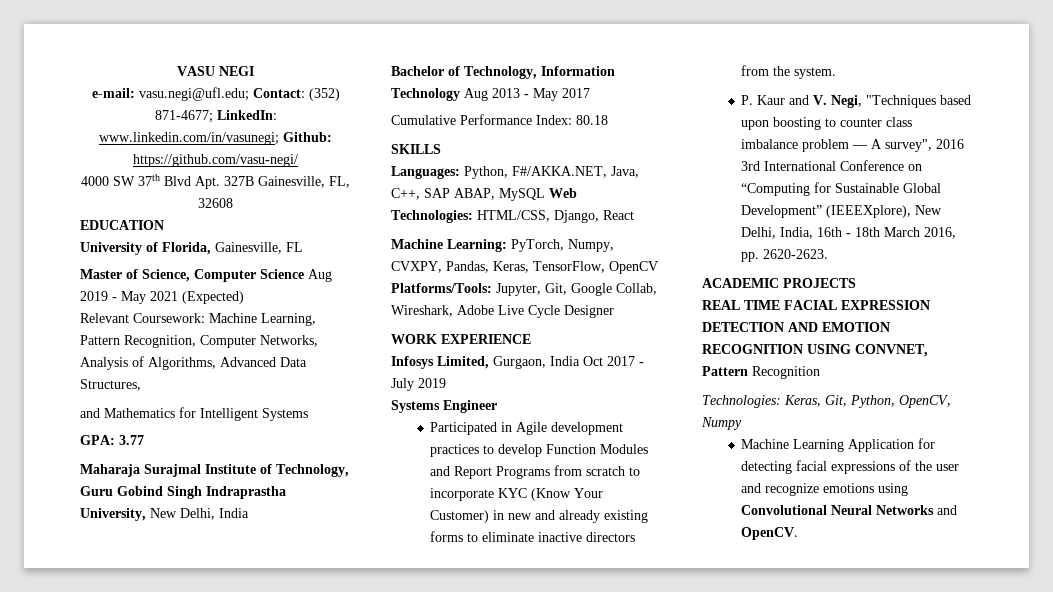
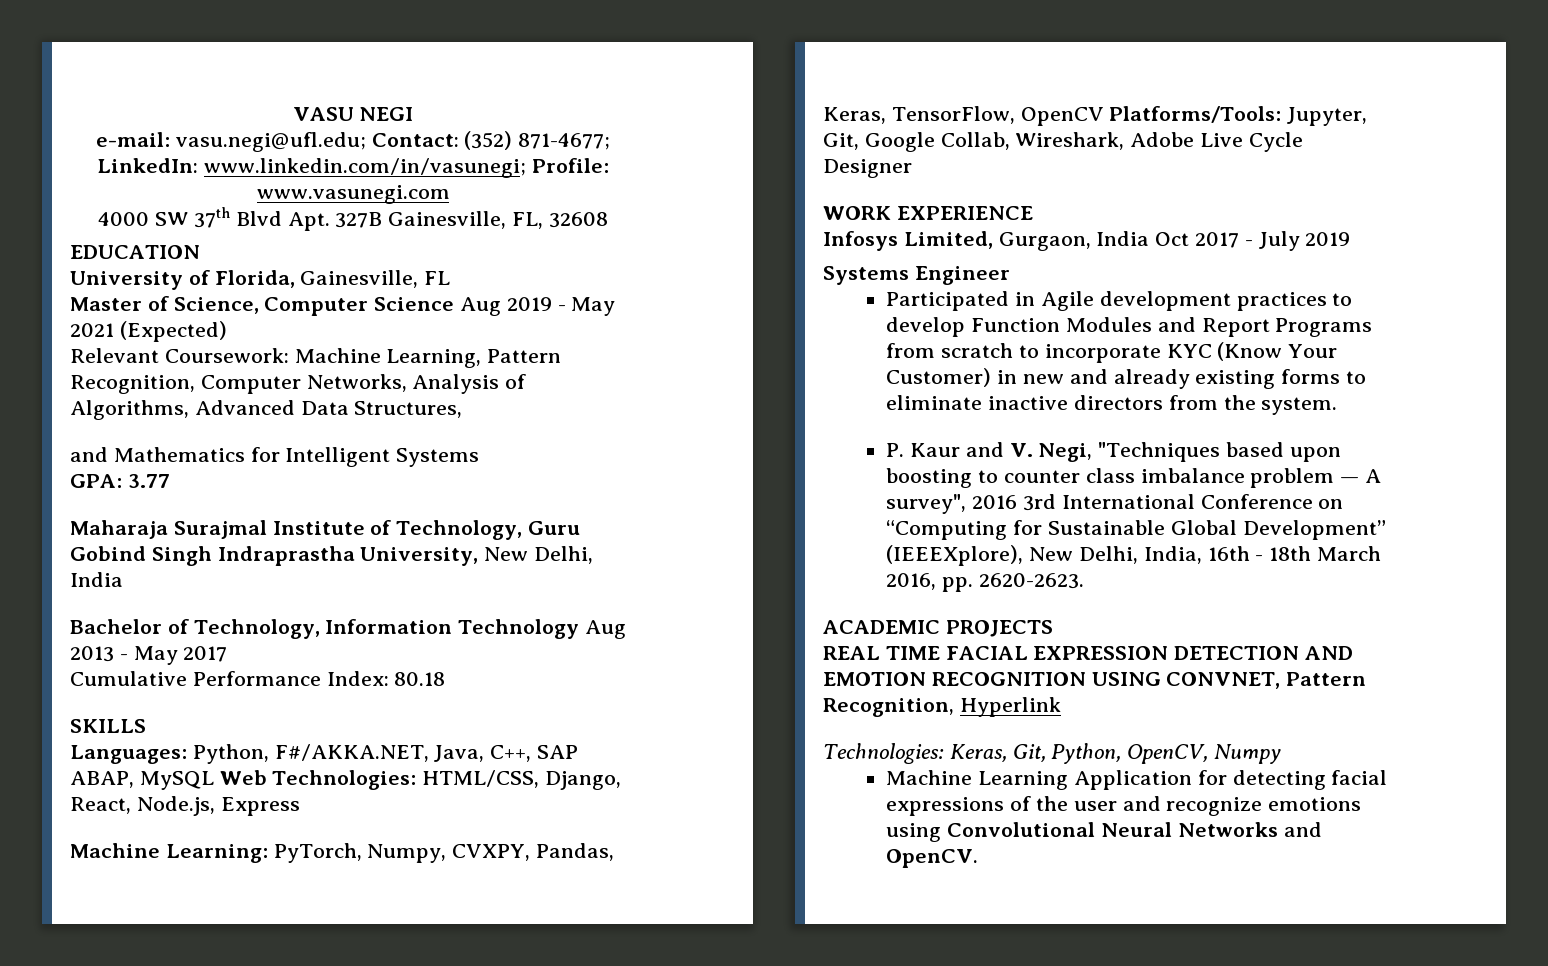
[283,132,332,142] [133,154,298,167] Github: https://github.com/vasu-negi/ -> [531,158,609,173] [256,185,450,204] Profile: www.vasunegi.com
[603,210,634,220] React -> [70,796,300,816] React, Node.js, Express
[752,366,820,379] Recognition -> [823,697,1061,717] Recognition, Hyperlink

